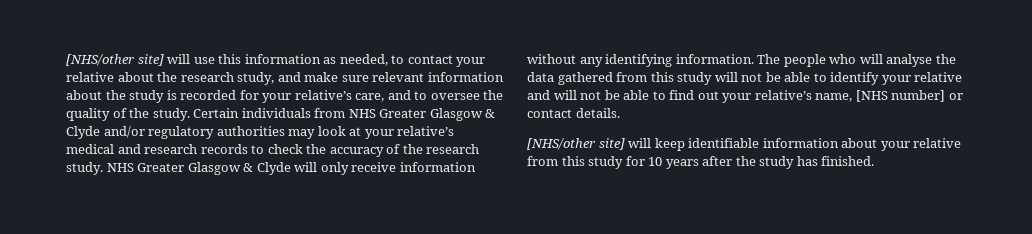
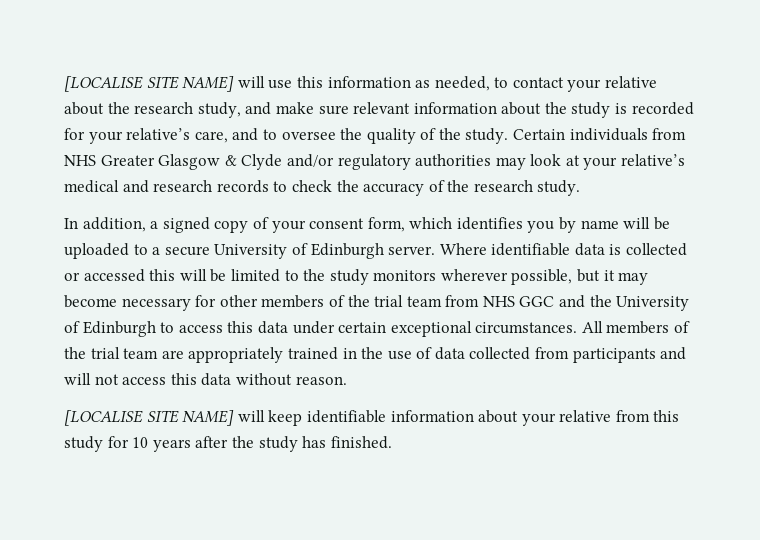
[66,54,164,66] [NHS/other site] -> [64,76,235,92] [LOCALISE SITE NAME]
[106,162,476,175] [527,54,956,67] [527,72,963,85] [527,90,963,103] [527,108,620,118] [527,138,625,150] NHS Greater Glasgow & Clyde will only receive information without any identifying information. The people who will analyse the data gathered from this study will not be able to identify your relative and will not be able to find out your relative’s name, [NHS number] or contact details. // [NHS/other site] -> [64,217,670,233] [64,243,688,259] [64,269,649,285] [64,295,690,311] [64,321,691,337] [64,347,687,363] [64,373,347,386] [64,410,235,426] // In addition, a signed copy of your consent form, which identifies you by name will be uploaded to a secure University of Edinburgh server. Where identifiable data is collected or accessed this will be limited to the study monitors wherever possible, but it may become necessary for other members of the trial team from NHS GGC and the University of Edinburgh to access this data under certain exceptional circumstances. All members of the trial team are appropriately trained in the use of data collected from participants and will not access this data without reason. // [LOCALISE SITE NAME]

